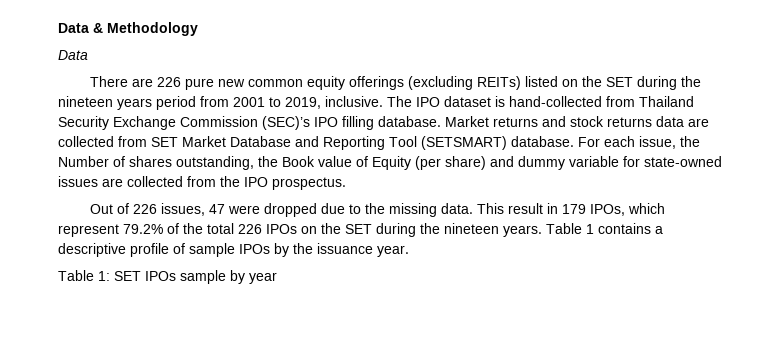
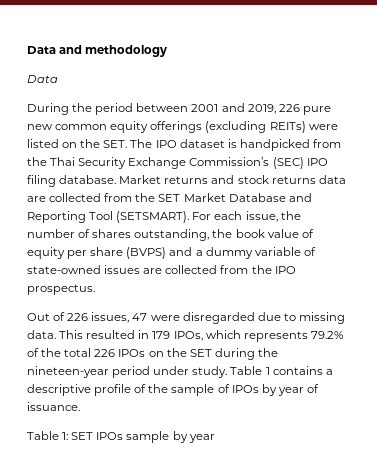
[58,22,198,36] Data & Methodology -> [27,45,168,57] Data and methodology
[89,76,153,87] There are -> [27,103,276,115] During the period between 2001 and 2019,
(521, 83) none -> [308,124,338,130] were
[605,76,701,90] [58,96,694,110] [58,116,374,130] SET during the nineteen years period from 2001 to 2019, inclusive. The IPO dataset is hand-collected from Thailand Security Exchange Commission (SEC)’s IPO filling -> [103,139,341,151] [27,157,328,169] [27,175,56,187] SET. The IPO dataset is handpicked from the Thai Security Exchange Commission’s (SEC) IPO filing
(147, 141) none -> [135,193,156,202] the
[421,136,574,150] (SETSMART) database. -> [116,211,190,223] (SETSMART).
[58,156,109,167] Number -> [27,229,75,238] number
[282,156,315,167] Book -> [235,229,265,238] book
[372,156,514,170] Equity (per share) and -> [27,247,203,259] equity per share (BVPS) and a
[623,156,640,167] for -> [303,247,316,256] of
[263,203,317,217] dropped -> [182,312,255,324] disregarded
[364,203,385,214] the -> (296, 317) none
[507,203,543,214] result -> [86,330,136,339] resulted
[58,224,119,237] represent -> [243,331,308,342] represents
[444,223,542,237] nineteen years. -> [27,366,228,378] nineteen-year period under study.
[189,243,409,257] sample IPOs by the issuance year. -> [148,384,319,396] [27,402,80,411] the sample of IPOs by year of issuance.

